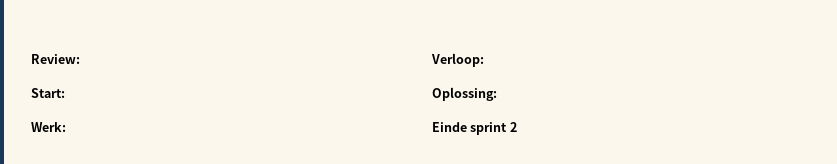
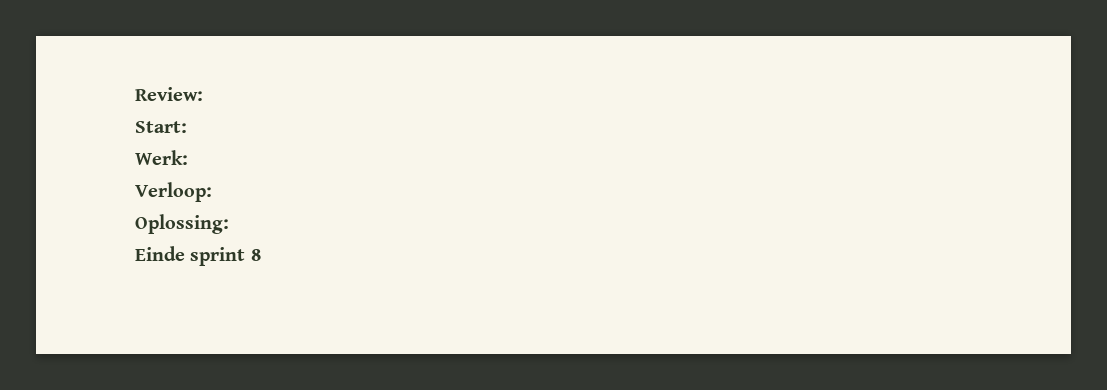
[509,122,517,132] 2 -> [250,249,261,261] 8

